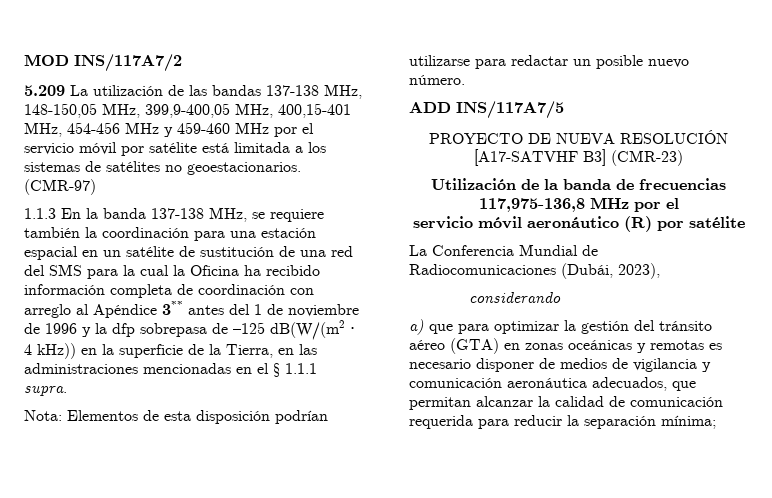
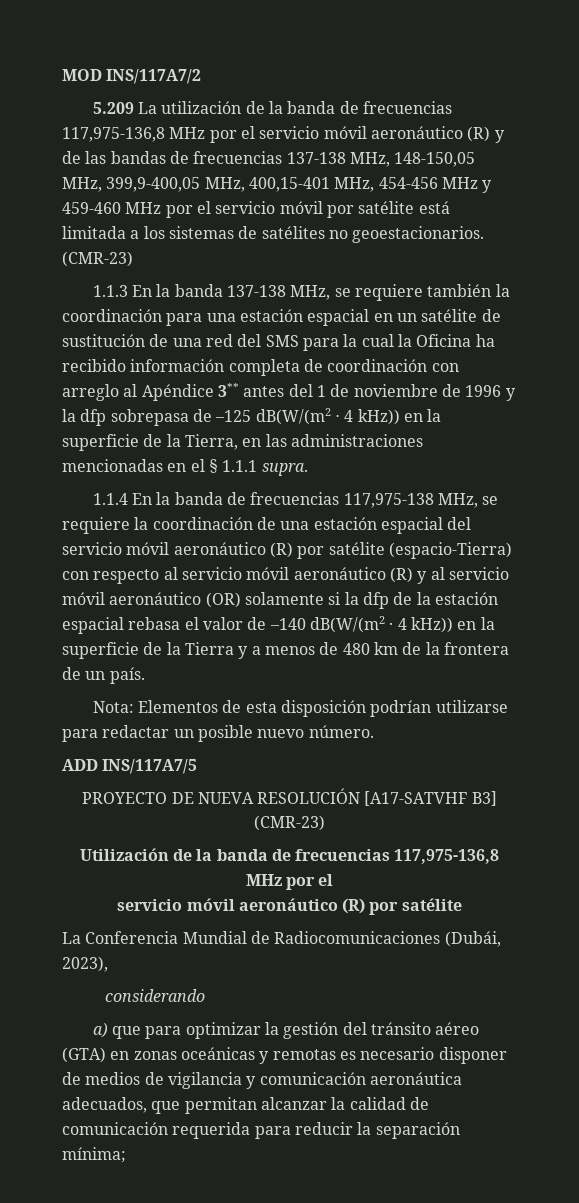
[189,85,261,96] las bandas -> [269,101,453,114] [62,126,505,143] [62,151,283,164] la banda de frecuencias 117,975-136,8 MHz por el servicio móvil aeronáutico (R) y de las bandas de frecuencias
[24,179,96,195] (CMR-97) -> [62,251,133,267] (CMR-23)
(67, 391) none -> [92,492,499,508] [62,517,472,534] [62,542,512,559] [62,567,509,584] [62,592,498,609] [62,616,495,634] [62,642,509,659] [62,667,145,684] // 1.1.4 En la banda de frecuencias 117,975-138 MHz, se requiere la coordinación de una estación espacial del servicio móvil aeronáutico (R) por satélite (espacio-Tierra) con respecto al servicio móvil aeronáutico (R) y al servicio móvil aeronáutico (OR) solamente si la dfp de la estación espacial rebasa el valor de –140 dB(W/(m2 · 4 kHz)) en la superficie de la Tierra y a menos de 480 km de la frontera de un país.

